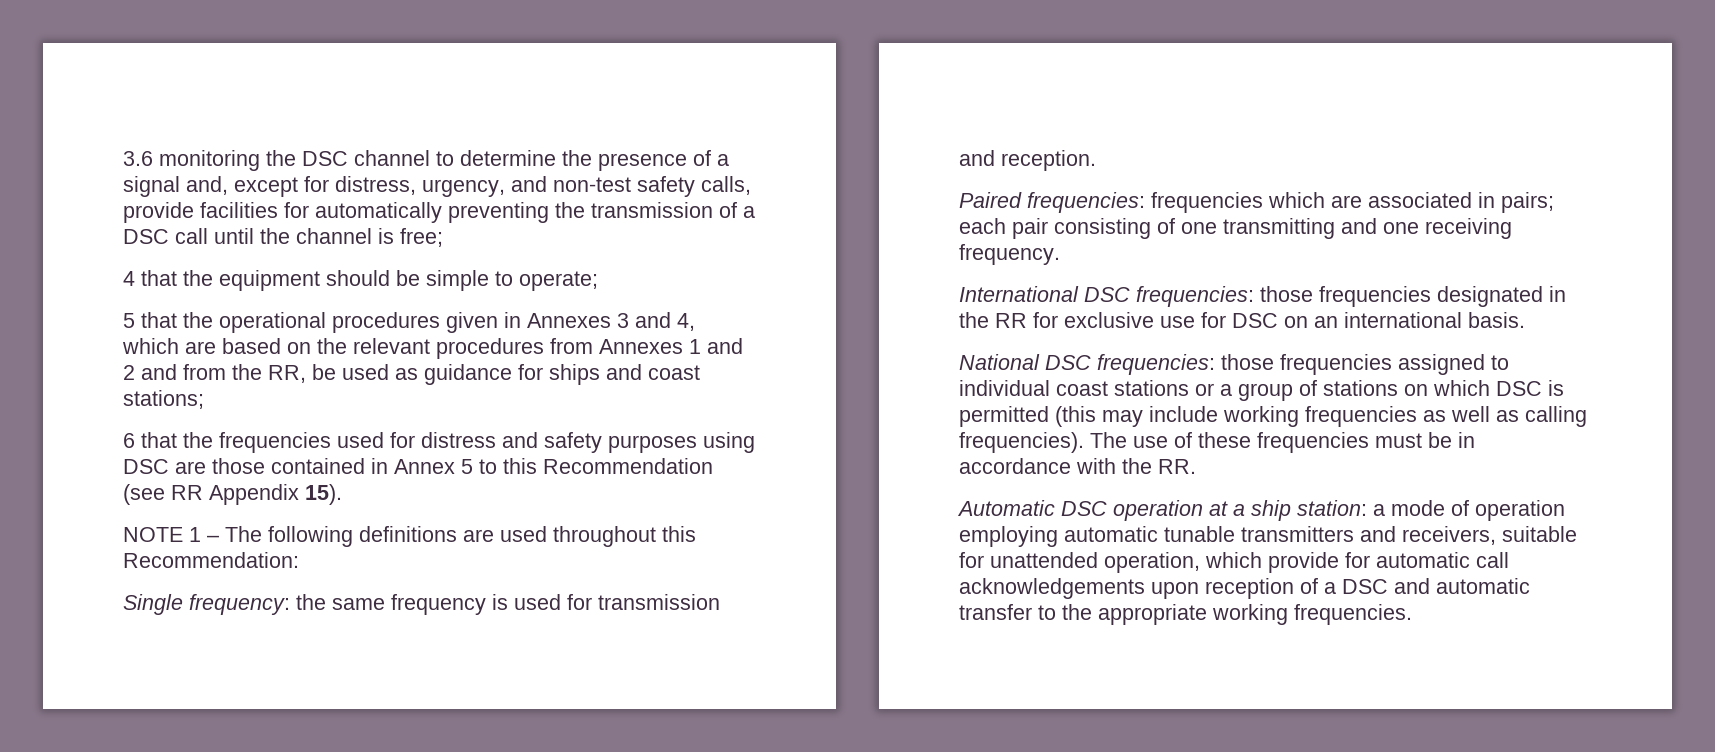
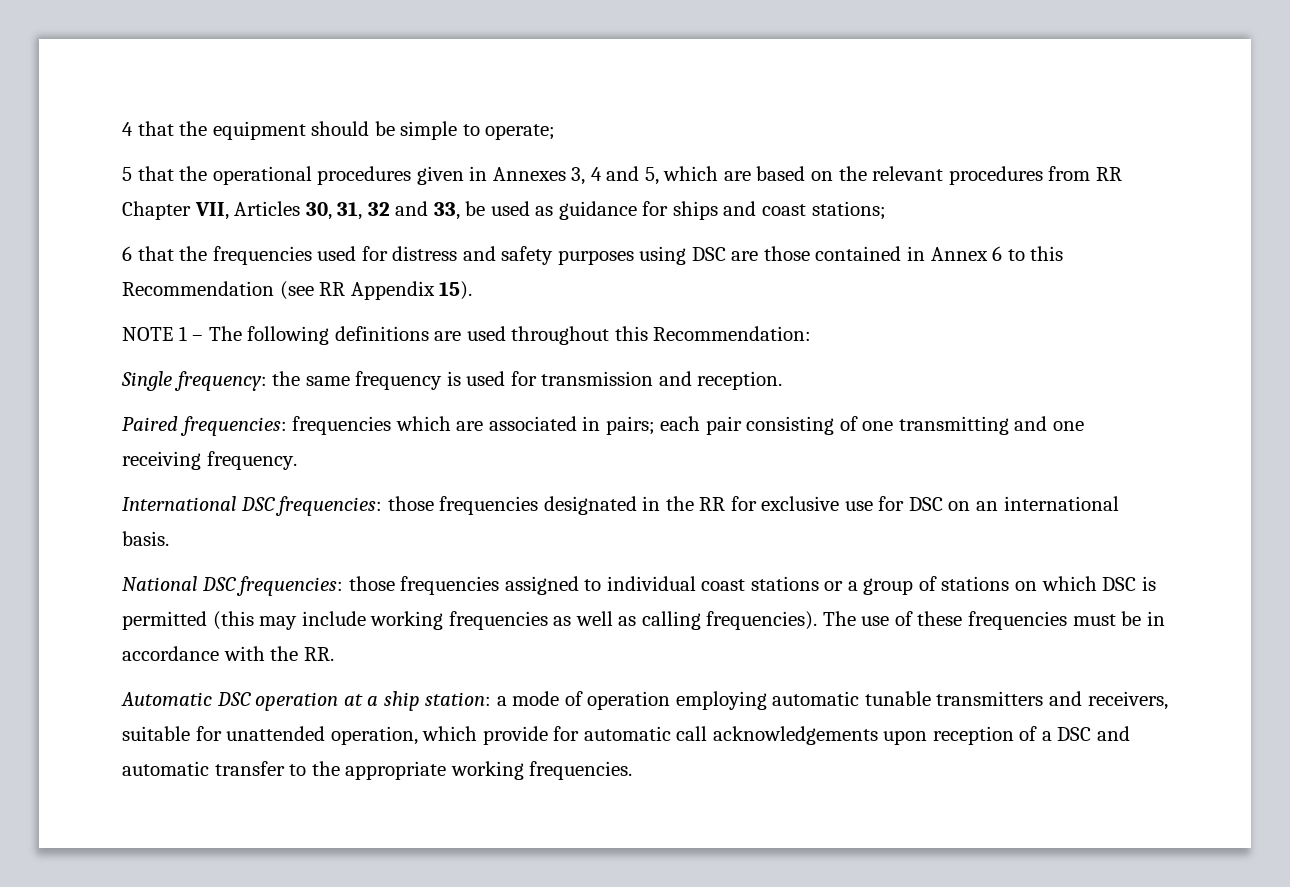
[123,150,729,171] [123,176,751,197] [123,202,755,223] [123,228,443,247] 3.6 monitoring the DSC channel to determine the presence of a signal and, except for distress, urgency, and non-test safety calls, provide facilities for automatically preventing the transmission of a DSC call until the channel is free; // -> (122, 129) none
[617,312,695,331] 3 and 4, -> [571,166,659,185] 3, 4 and 5,
[599,338,743,354] [123,364,306,383] Annexes 1 and 2 and from the RR, -> [1095,167,1122,181] [122,201,460,220] RR Chapter VII, Articles 30, 31, 32 and 33,
[461,459,473,474] 5 -> [992,246,1003,261] 6

